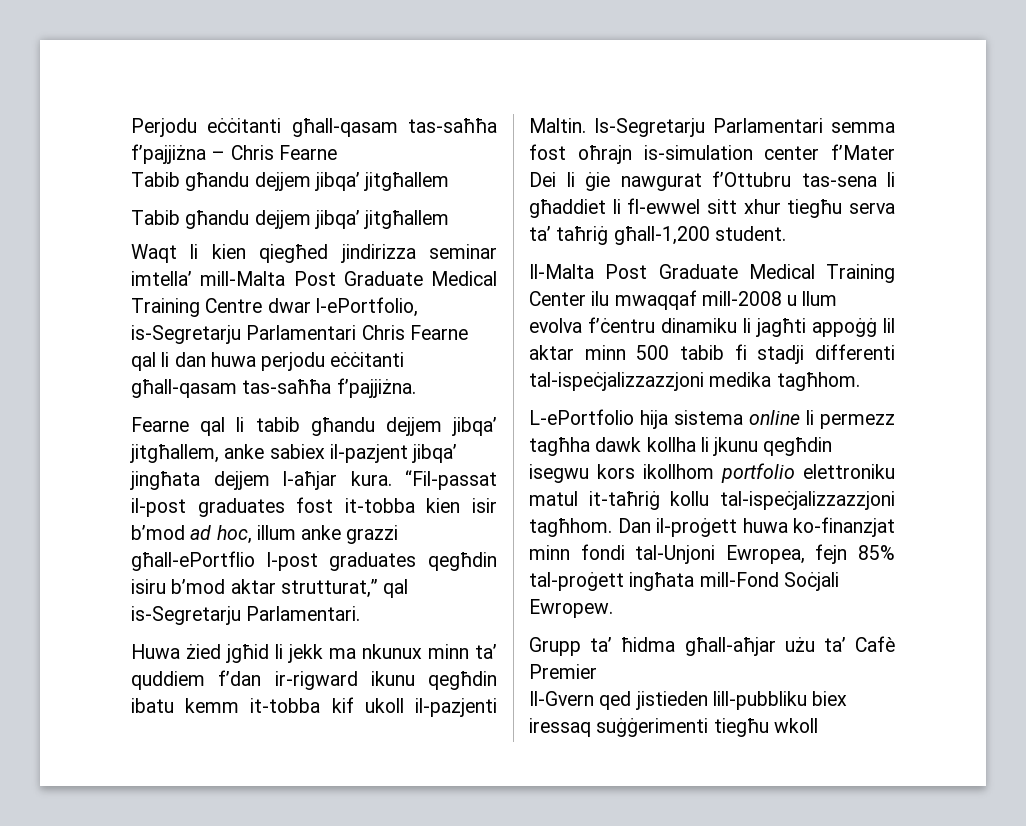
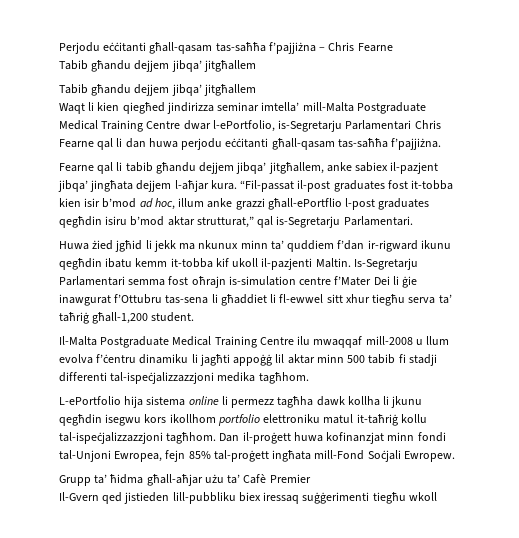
[293,271,423,286] Post Graduate -> [356,102,426,114] Postgraduate
[764,146,820,160] center -> [299,277,332,285] centre
[620,173,702,191] nawgurat -> [59,294,111,306] inawgurat
[605,264,895,283] [529,291,586,306] Post Graduate Medical Training Center -> [100,336,294,348] Postgraduate Medical Training Centre
[793,517,895,537] ko-finanzjat -> [326,432,385,444] kofinanzjat

